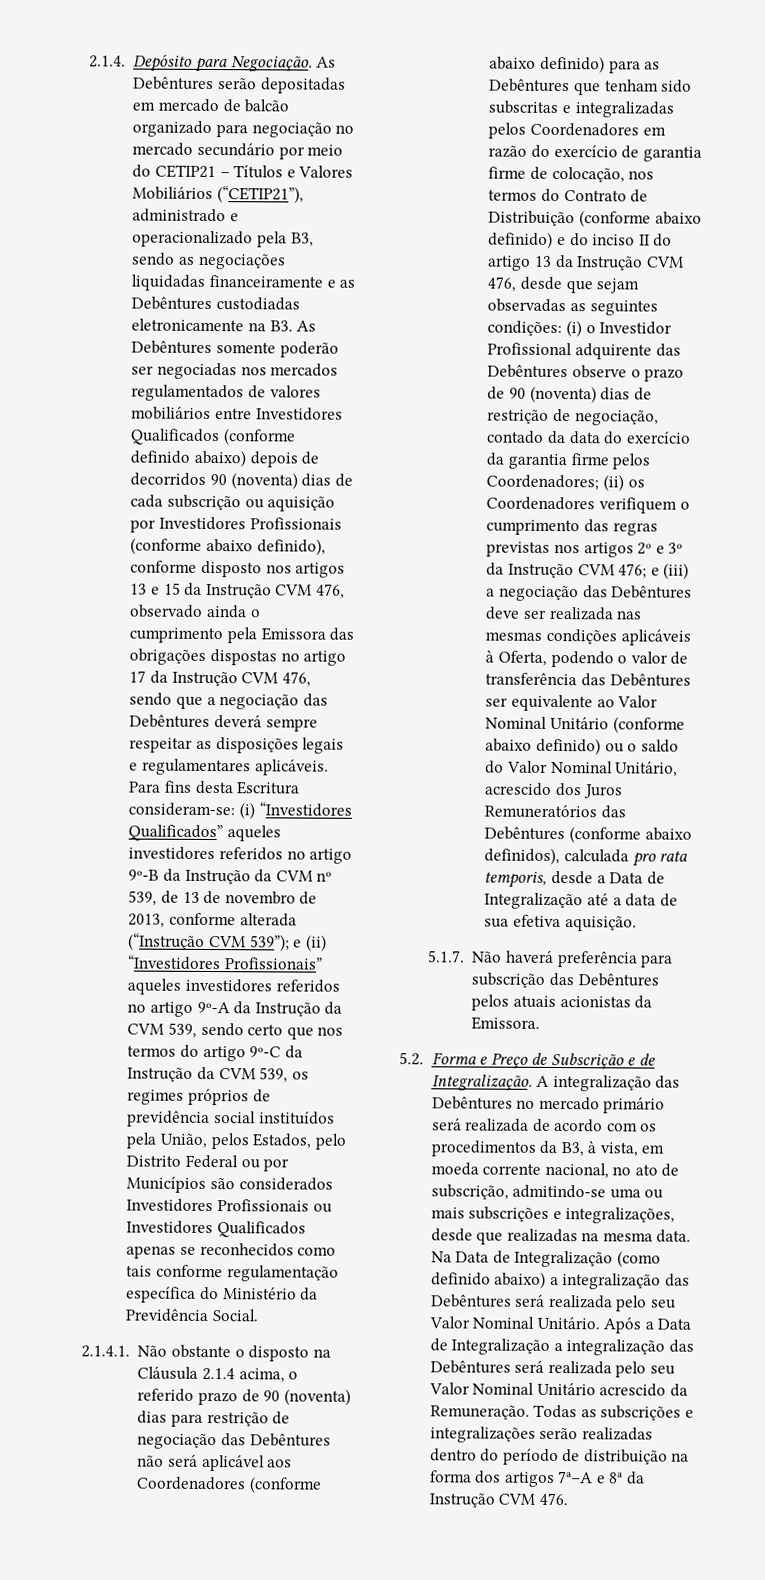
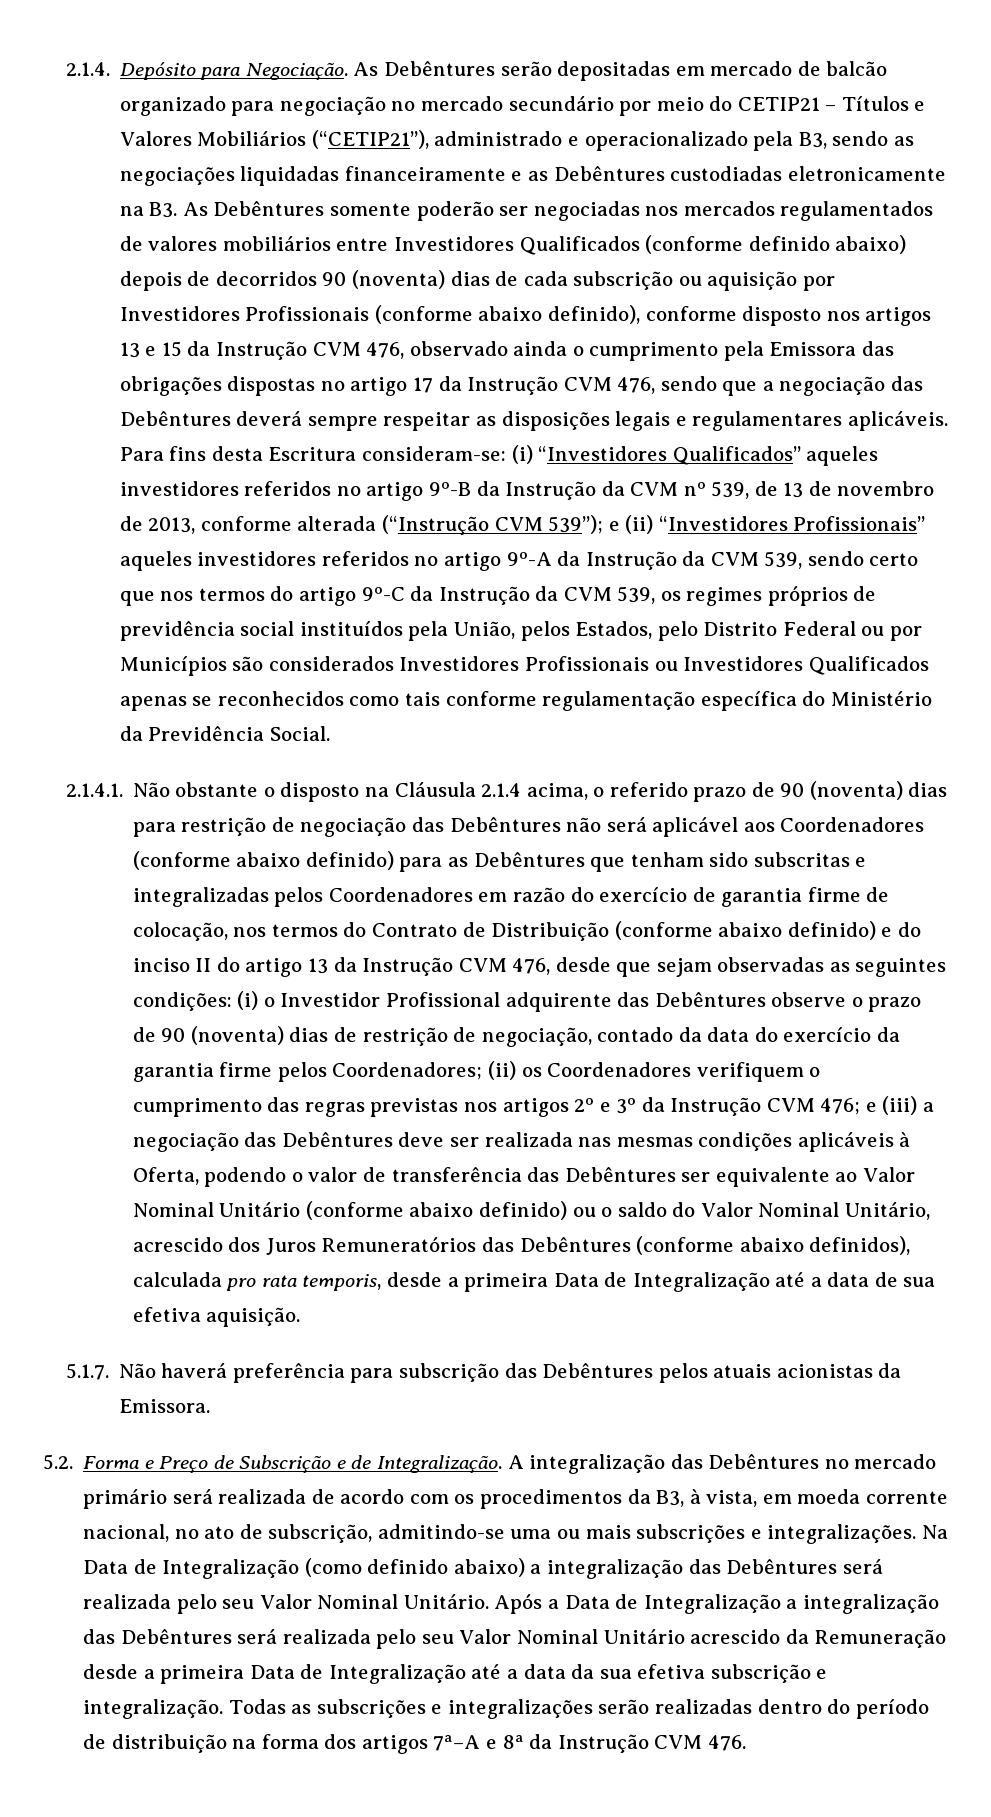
(606, 879) none -> [464,1273,549,1292] primeira
[565,1207,676,1224] [430,1228,692,1245] integralizações, desde que realizadas na mesma data. -> [767,1524,917,1544] integralizações.
[429,1405,530,1420] Remuneração. -> [814,1629,947,1648] [83,1664,828,1684] [83,1699,224,1719] Remuneração desde a primeira Data de Integralização até a data da sua efetiva subscrição e integralização.

